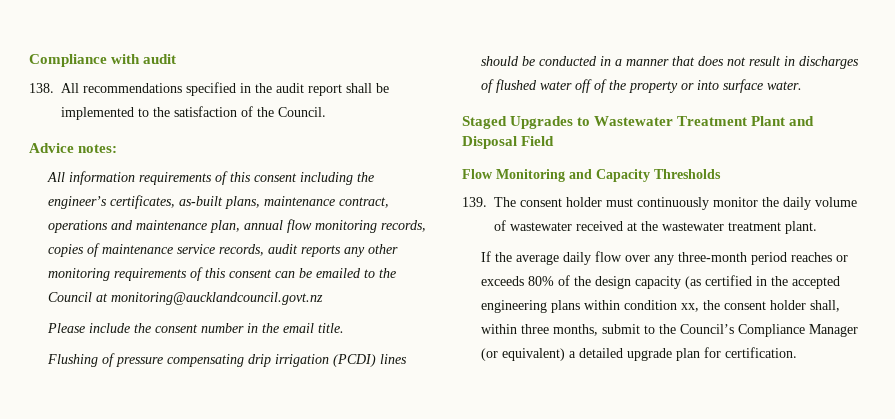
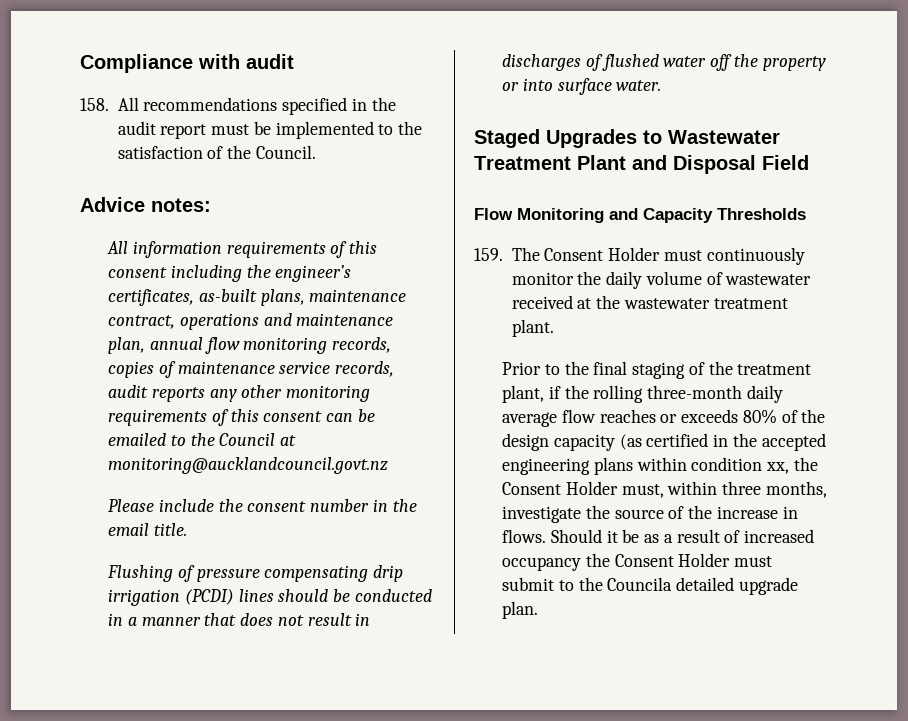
[29,83,54,93] 138. -> [80,98,109,111] 158.
[346,83,372,93] shall -> [211,124,250,135] must
[594,79,608,93] of -> (733, 62) none
[462,197,602,207] 139. The consent holder -> [474,247,661,261] 159. The Consent Holder
[481,251,788,265] If the average daily flow over any three-month period -> [502,361,812,379] [502,385,783,403] [502,409,596,427] Prior to the final staging of the treatment plant, if the rolling three-month daily average flow
[724,300,841,312] [481,324,859,337] [481,347,798,361] consent holder shall, within three months, submit to the Council’s Compliance Manager (or equivalent) a detailed upgrade plan for certification. -> [502,481,827,498] [502,505,798,523] [502,529,814,543] [502,553,773,571] [502,577,798,595] [502,601,539,619] Consent Holder must, within three months, investigate the source of the increase in flows. Should it be as a result of increased occupancy the Consent Holder must submit to the Councila detailed upgrade plan.

